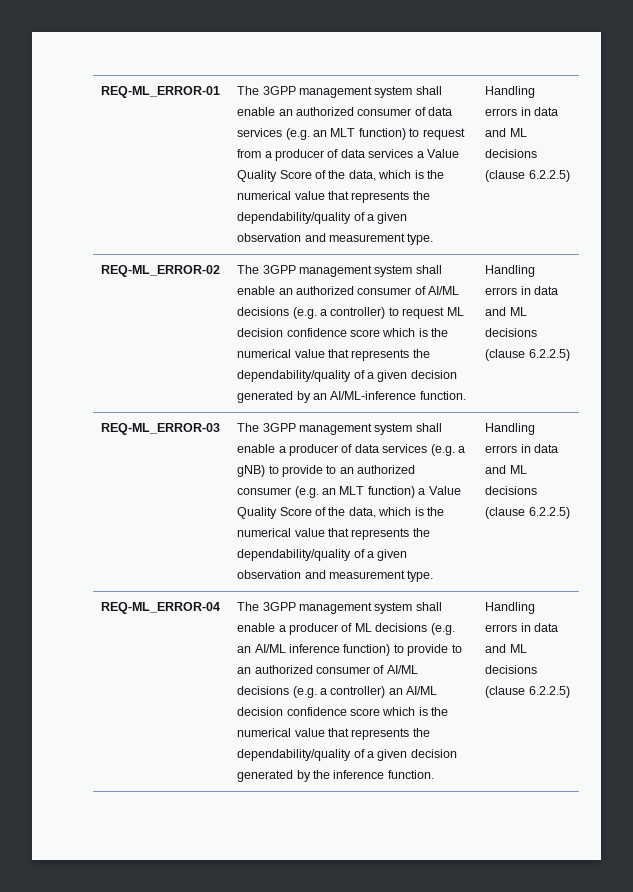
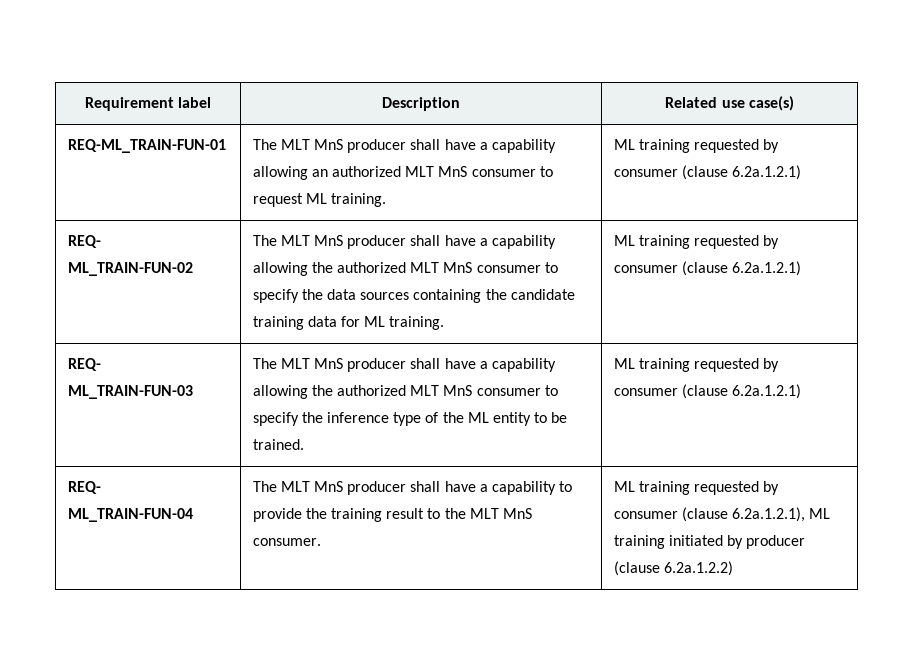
[101,86,221,98] [237,86,442,98] [237,107,453,116] [237,128,465,140] [237,149,459,161] [237,170,444,182] [237,191,430,203] [237,212,408,224] [237,233,434,245] [485,86,536,98] [485,107,559,116] [485,128,527,137] [485,149,538,158] [485,170,570,182] [101,265,221,277] [237,265,442,277] [237,286,460,295] [237,307,464,319] [237,328,449,337] [237,349,430,361] [237,370,457,382] [237,391,466,403] [485,265,536,277] [485,286,559,295] [485,307,527,316] [485,328,538,337] [485,349,570,361] [101,423,221,435] [237,423,442,435] [237,444,465,456] [237,465,416,477] [237,486,461,498] [237,507,444,519] [237,528,430,540] [237,549,408,561] [237,570,434,582] [485,423,536,435] [485,444,559,453] [485,465,527,474] [485,486,538,495] [485,507,570,519] [101,602,221,614] [237,602,442,614] [237,623,455,635] [237,644,462,656] [237,665,418,674] [237,686,438,698] [237,707,449,716] [237,728,430,740] [237,749,457,761] [237,770,434,782] [485,602,536,614] [485,623,559,632] [485,644,527,653] [485,665,538,674] [485,686,570,698] REQ-ML_ERROR-01 | The 3GPP management system shall enable an authorized consumer of data services (e.g. an MLT function) to request from a producer of data services a Value Quality Score of the data, which is the numerical value that represents the dependability/quality of a given observation and measurement type. | Handling errors in data and ML decisions (clause 6.2.2.5) // REQ-ML_ERROR-02 | The 3GPP management system shall enable an authorized consumer of AI/ML decisions (e.g. a controller) to request ML decision confidence score which is the numerical value that represents the dependability/quality of a given decision generated by an AI/ML-inference function. | Handling errors in data and ML decisions (clause 6.2.2.5) // REQ-ML_ERROR-03 | The 3GPP management system shall enable a producer of data services (e.g. a gNB) to provide to an authorized consumer (e.g. an MLT function) a Value Quality Score of the data, which is the numerical value that represents the dependability/quality of a given observation and measurement type. | Handling errors in data and ML decisions (clause 6.2.2.5) // REQ-ML_ERROR-04 | The 3GPP management system shall enable a producer of ML decisions (e.g. an AI/ML inference function) to provide to an authorized consumer of AI/ML decisions (e.g. a controller) an AI/ML decision confidence score which is the numerical value that represents the dependability/quality of a given decision generated by the inference function. | Handling errors in data and ML decisions (clause 6.2.2.5) -> [84,97,212,111] [382,97,461,111] [665,96,794,111] [67,139,226,153] [252,139,556,153] [252,166,553,180] [252,193,387,207] [613,139,780,153] [613,165,802,180] [67,235,101,248] [67,262,193,276] [252,235,556,249] [252,262,558,276] [252,289,575,303] [252,316,445,330] [613,235,780,249] [613,261,802,276] [67,358,101,371] [67,385,193,399] [252,358,556,372] [252,385,558,399] [252,412,568,426] [252,439,304,450] [613,358,780,372] [613,384,802,399] [67,481,101,494] [67,508,193,522] [252,481,573,495] [252,508,532,522] [252,538,321,546] [613,481,780,495] [613,507,831,522] [613,535,806,549] [613,561,733,576] Requirement label | Description | Related use case(s) // REQ-ML_TRAIN-FUN-01 | The MLT MnS producer shall have a capability allowing an authorized MLT MnS consumer to request ML training. | ML training requested by consumer (clause 6.2a.1.2.1) // REQ- ML_TRAIN-FUN-02 | The MLT MnS producer shall have a capability allowing the authorized MLT MnS consumer to specify the data sources containing the candidate training data for ML training. | ML training requested by consumer (clause 6.2a.1.2.1) // REQ- ML_TRAIN-FUN-03 | The MLT MnS producer shall have a capability allowing the authorized MLT MnS consumer to specify the inference type of the ML entity to be trained. | ML training requested by consumer (clause 6.2a.1.2.1) // REQ- ML_TRAIN-FUN-04 | The MLT MnS producer shall have a capability to provide the training result to the MLT MnS consumer. | ML training requested by consumer (clause 6.2a.1.2.1), ML training initiated by producer (clause 6.2a.1.2.2)

